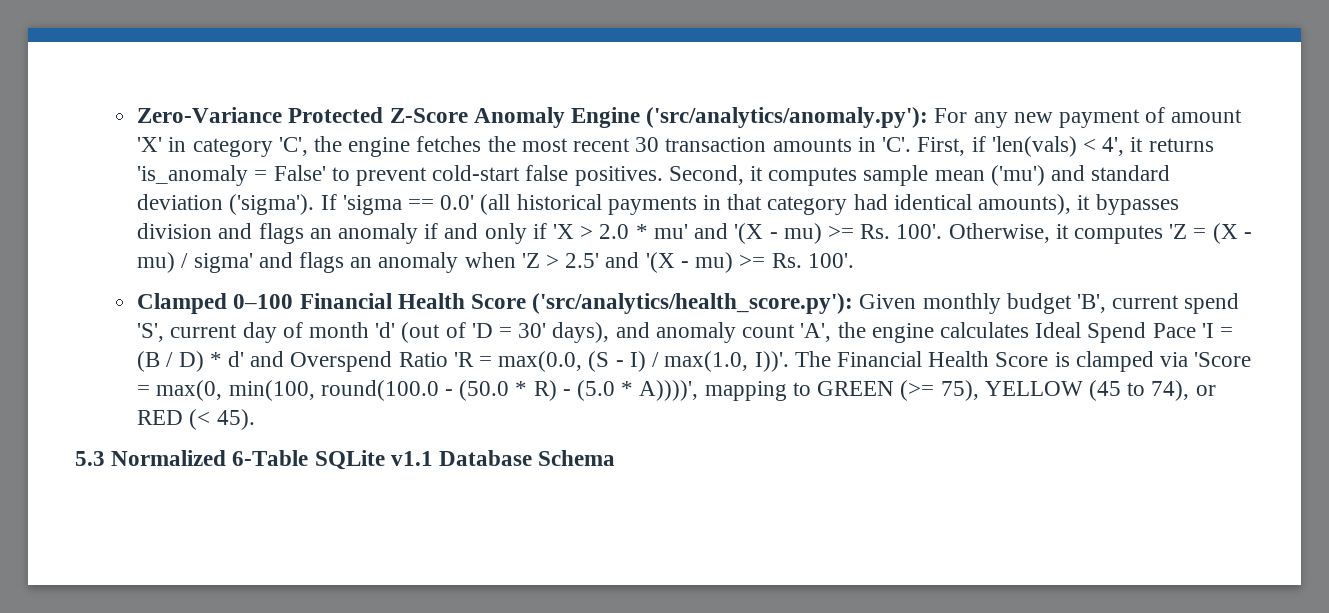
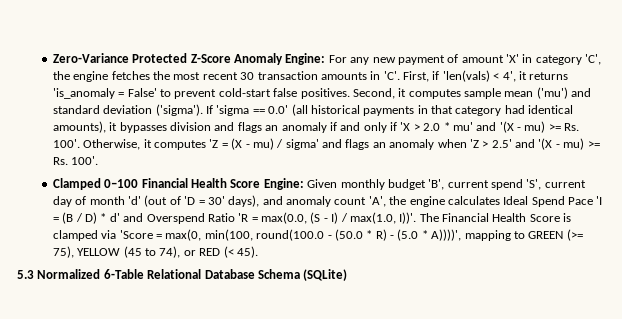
[570,107,929,128] Engine ('src/analytics/anomaly.py'): -> [285,53,326,65] Engine:
[532,293,854,314] ('src/analytics/health_score.py'): -> [263,178,304,190] Engine:
[314,450,433,470] SQLite v1.1 -> [147,269,202,279] Relational
(616, 458) none -> [303,269,348,281] (SQLite)

